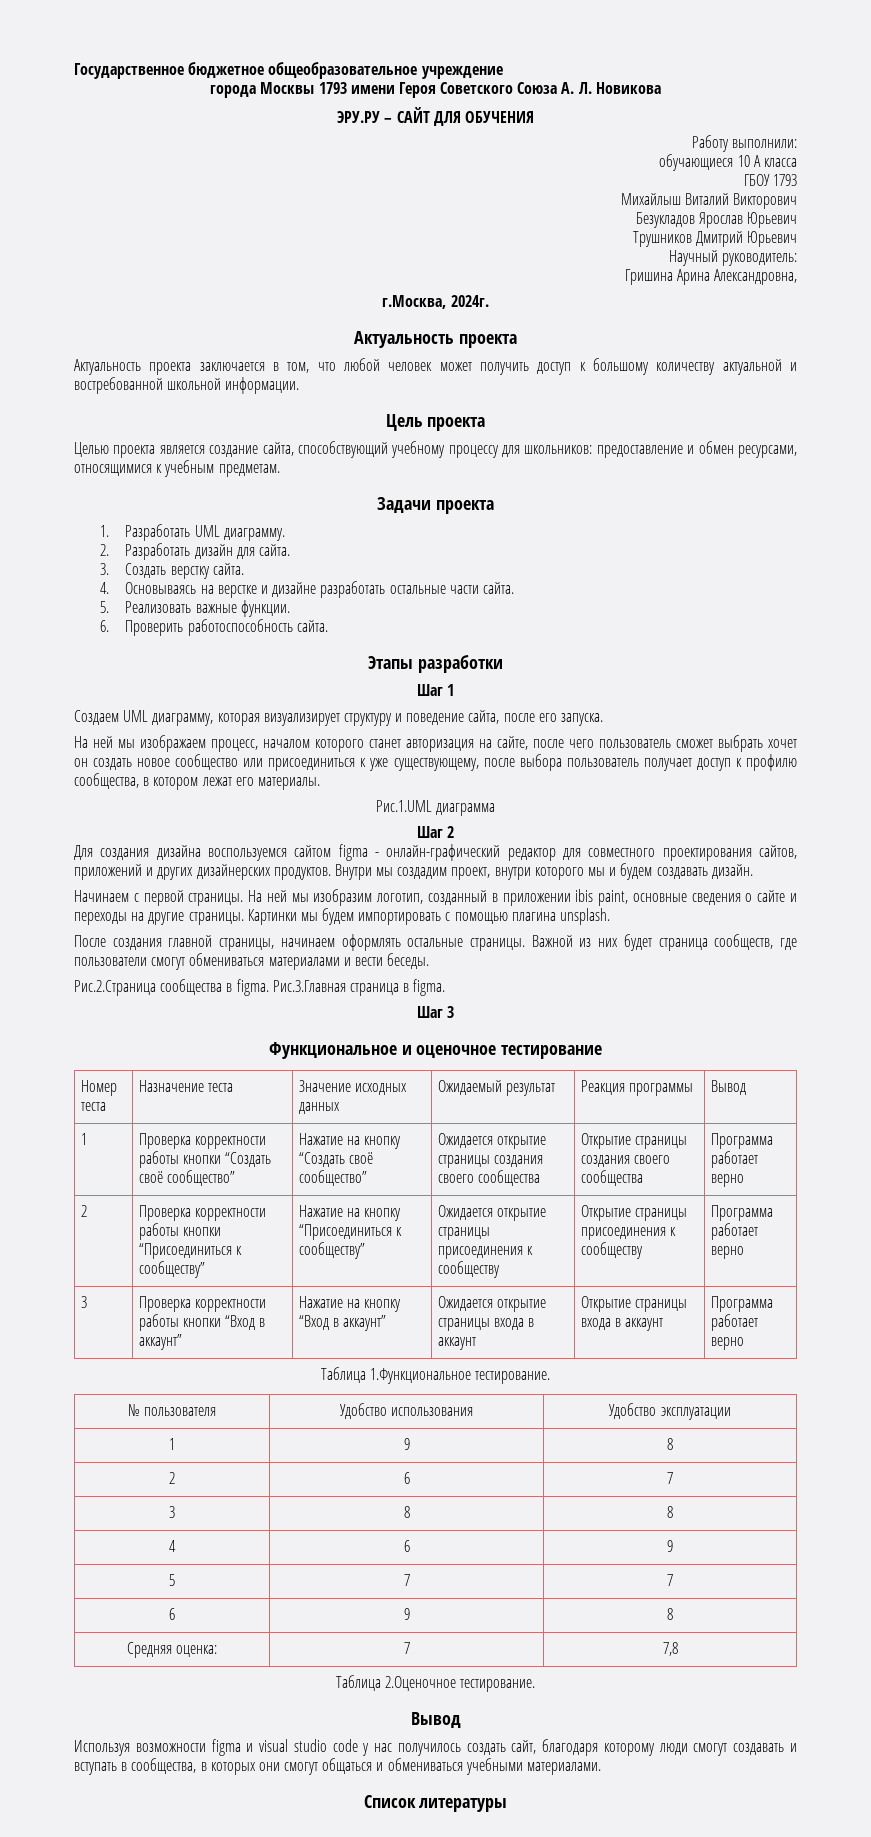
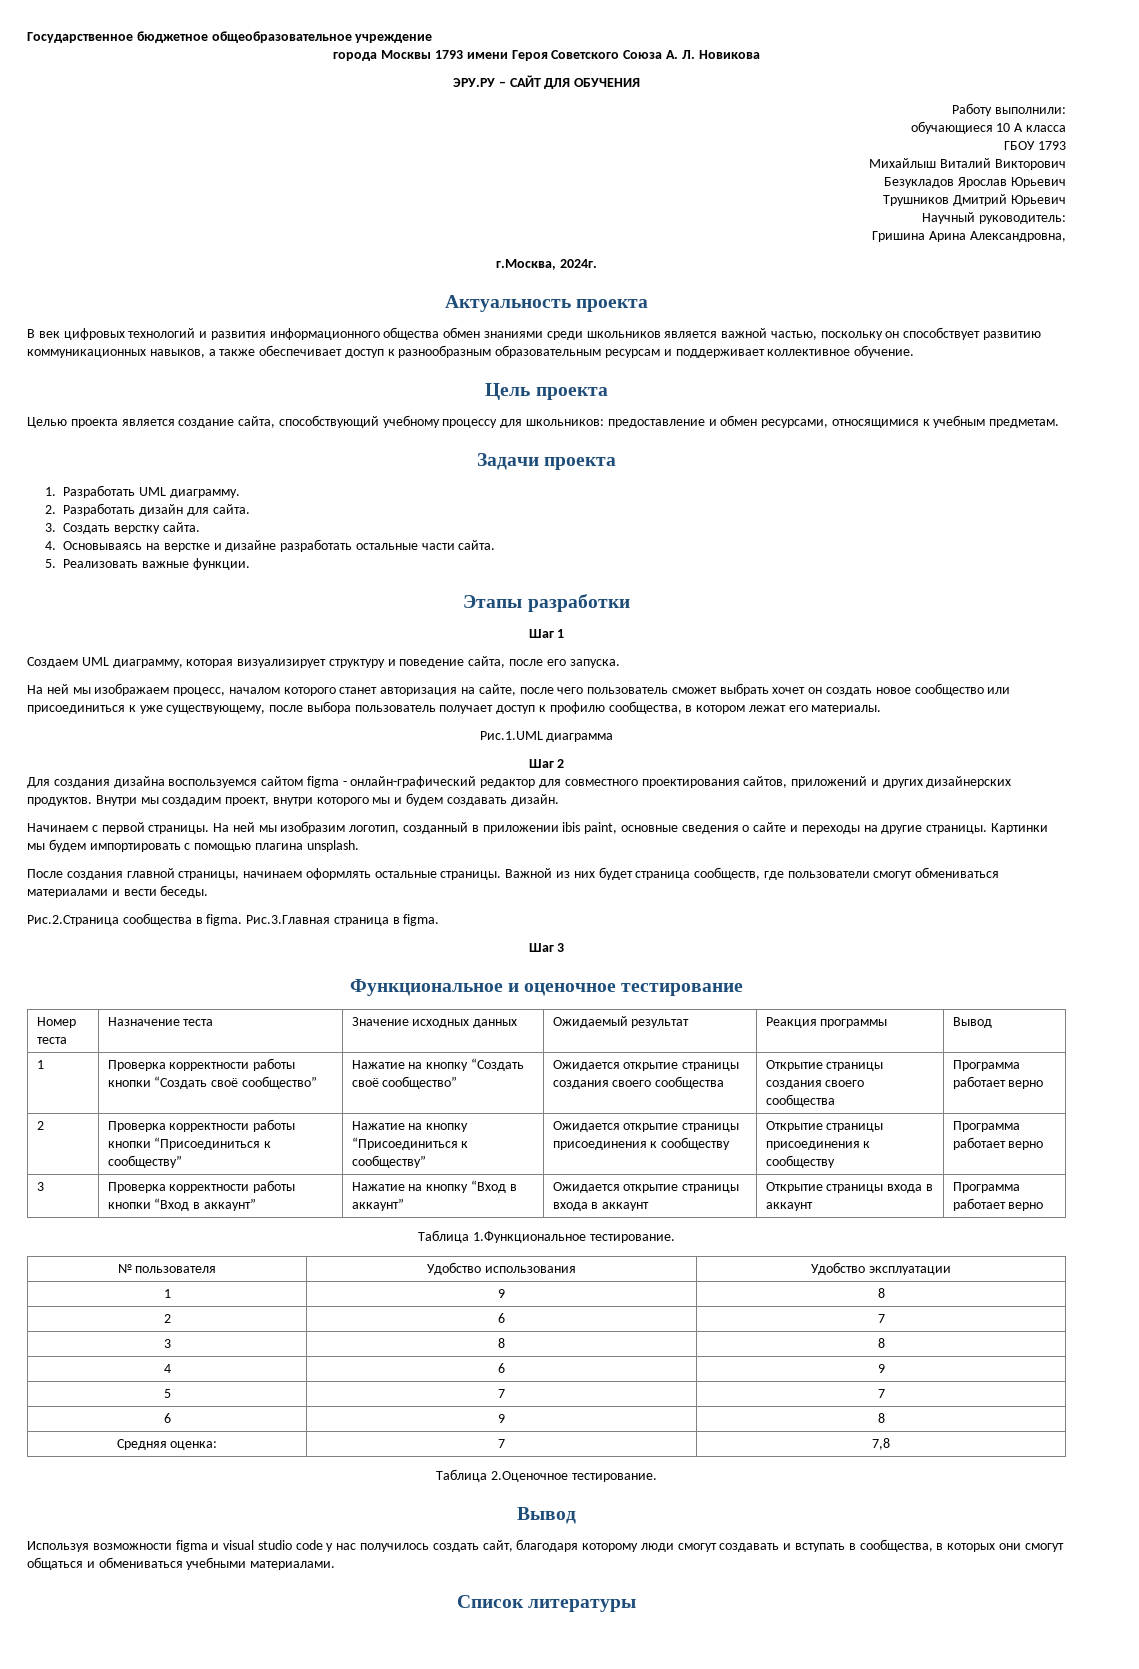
[74,358,798,375] [74,377,300,394] Актуальность проекта заключается в том, что любой человек может получить доступ к большому количеству актуальной и востребованной школьной информации. -> [27,327,1042,340] [27,345,915,358] В век цифровых технологий и развития информационного общества обмен знаниями среди школьников является важной частью, поскольку он способствует развитию коммуникационных навыков, а также обеспечивает доступ к разнообразным образовательным ресурсам и поддерживает коллективное обучение.
[99,619,328,636] // 6. Проверить работоспособность сайта. -> (250, 564) none

